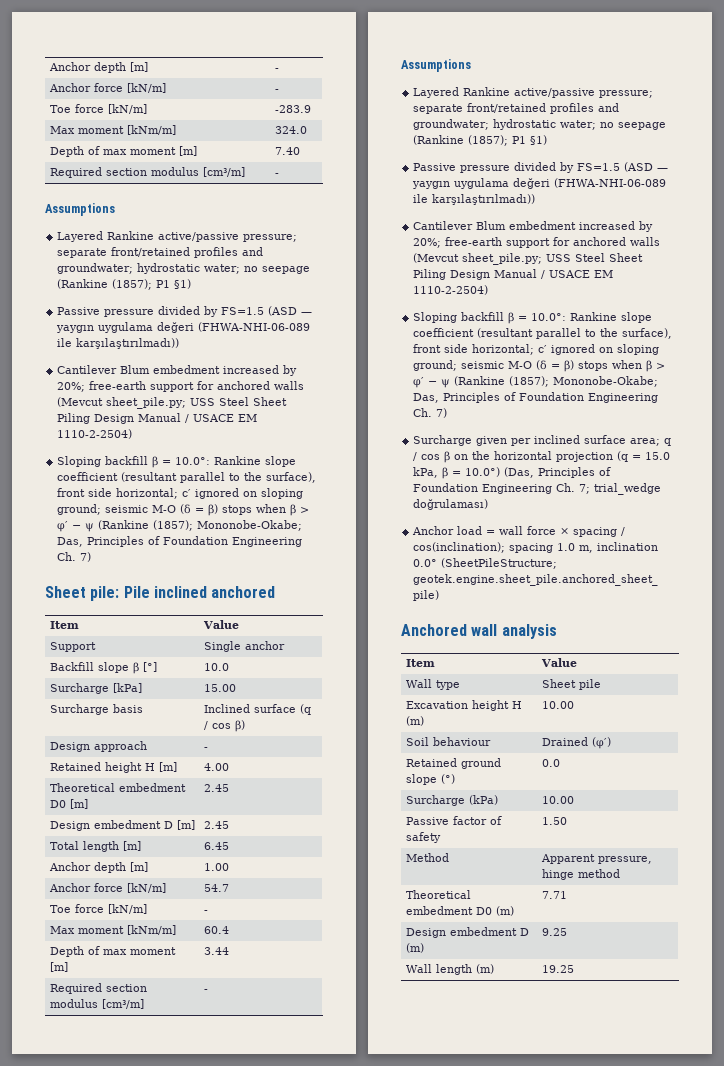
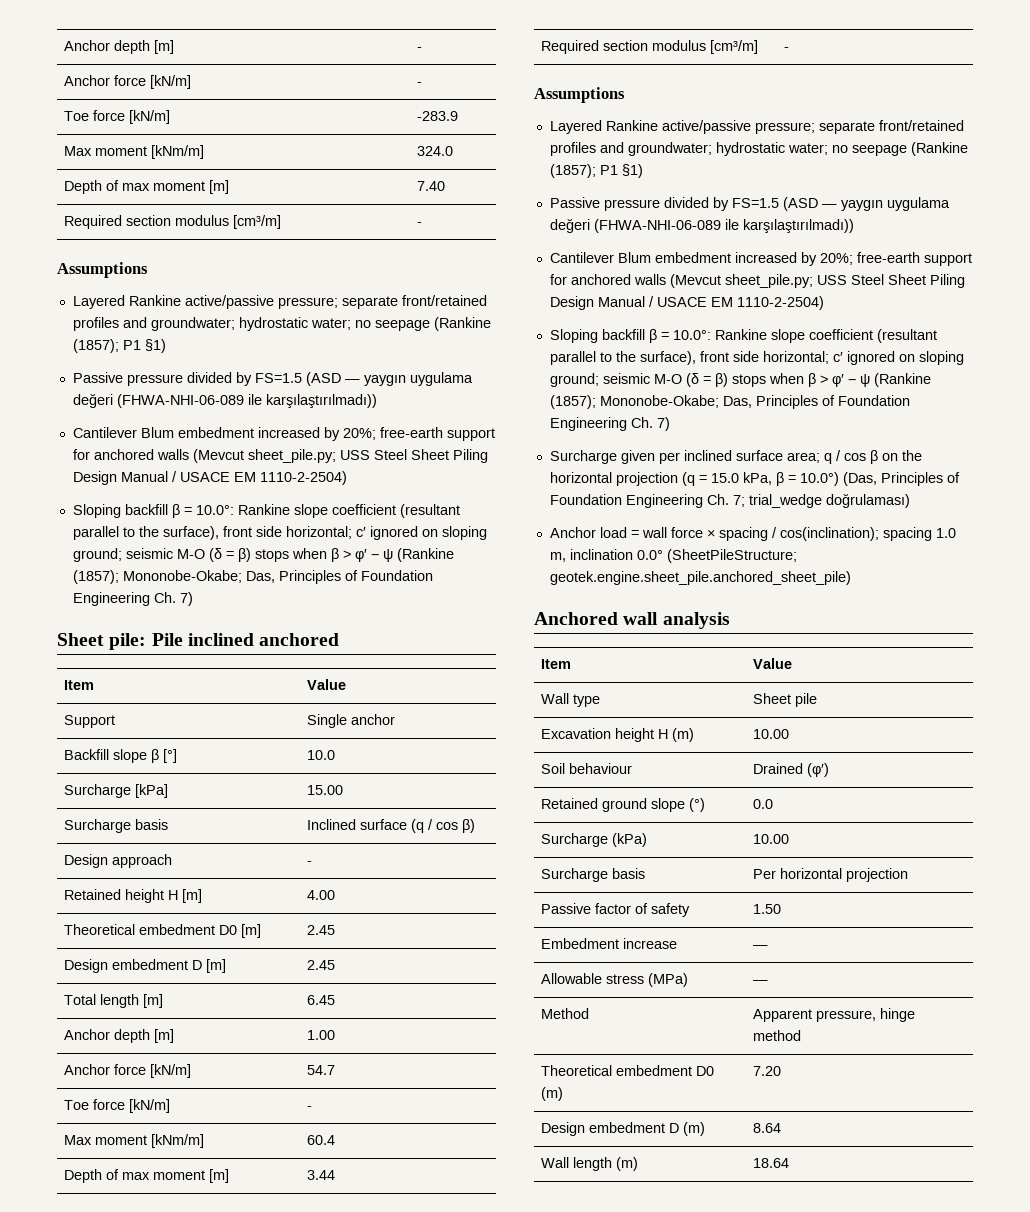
(574, 800) none -> [541,868,646,882] [753,868,909,882] // Surcharge basis | Per horizontal projection
(567, 821) none -> [541,938,678,949] [753,945,769,949] [541,973,689,987] [753,980,769,984] // Embedment increase | — // Allowable stress (MPa) | —
[541,891,567,899] 7.71 -> [753,1066,782,1076] 7.20
[541,928,567,936] 9.25 -> [753,1123,782,1133] 8.64
[541,965,574,973] 19.25 -> [753,1158,790,1168] 18.64

